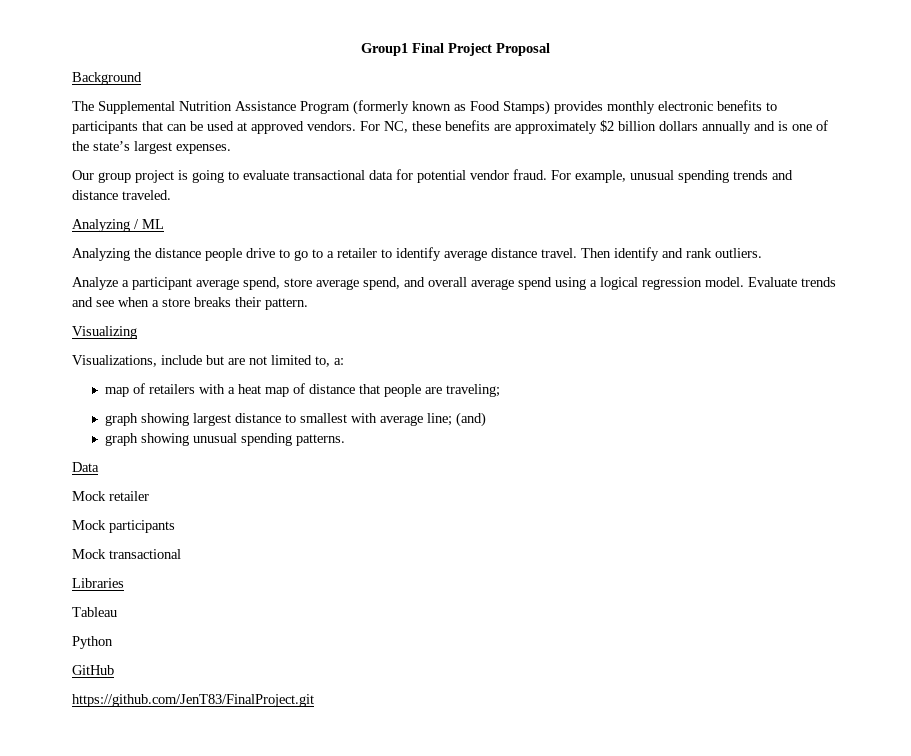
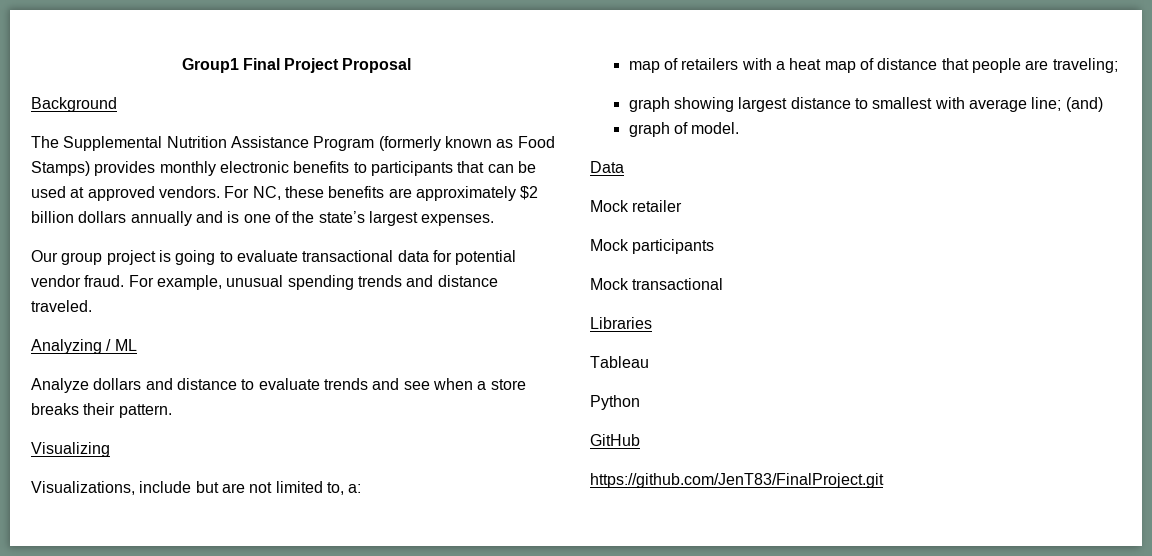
[72,247,762,261] [72,277,797,290] Analyzing the distance people drive to go to a retailer to identify average distance travel. Then identify and rank outliers. // Analyze a participant average spend, store average spend, and overall average spend using a logical regression model. Evaluate -> [31,378,320,393] Analyze dollars and distance to evaluate
[140,433,345,446] showing unusual spending patterns. -> [674,122,740,134] of model.

